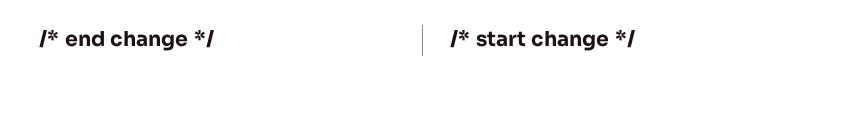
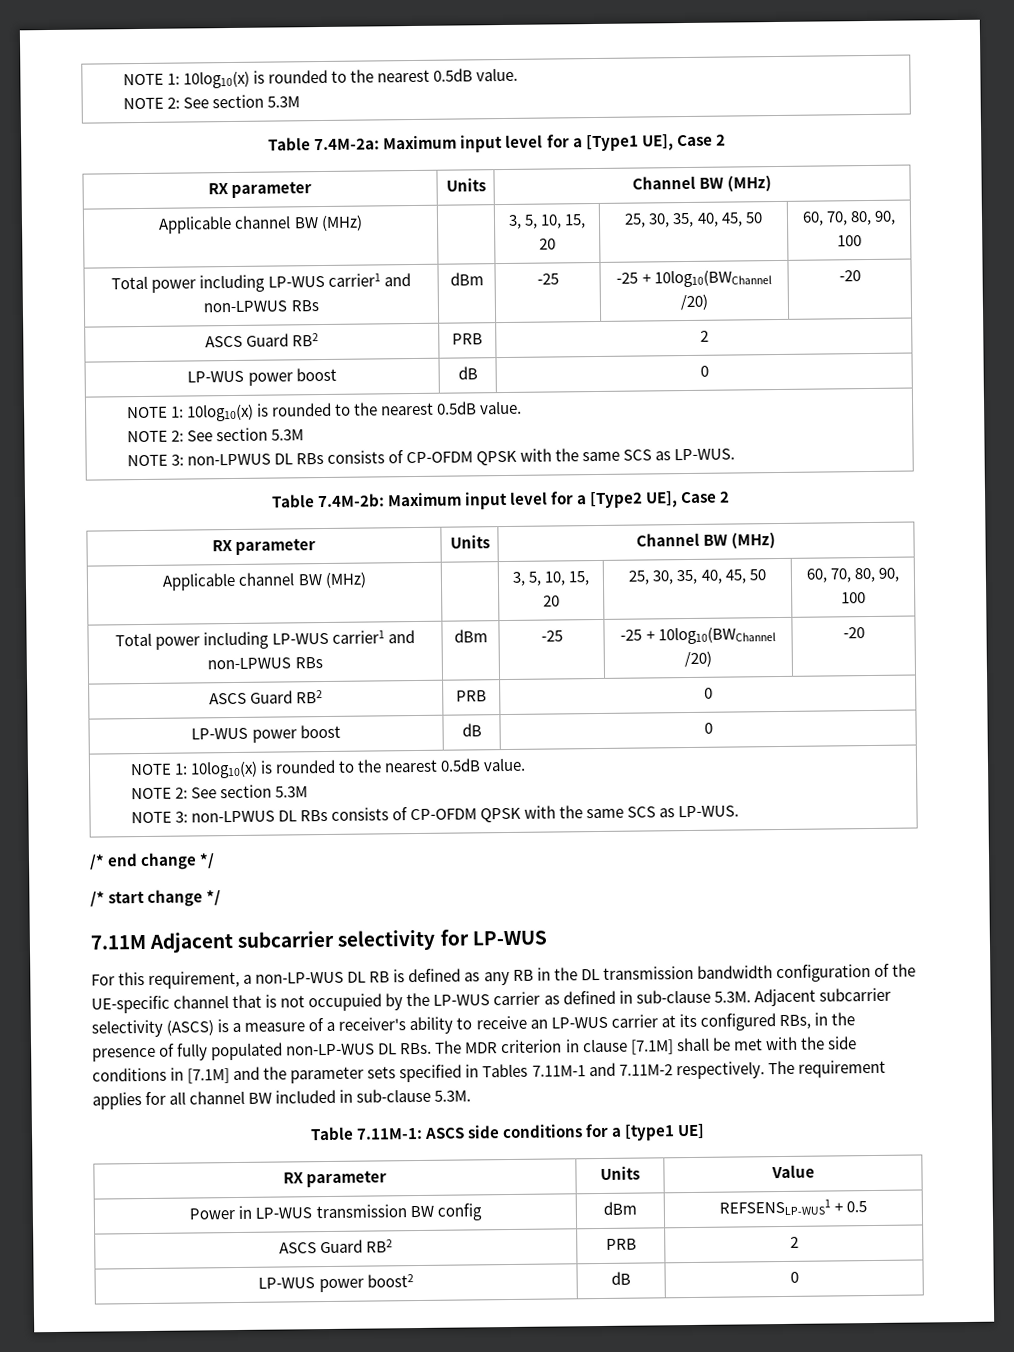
(39, 38) none -> [122,67,519,89] [122,94,300,110] [268,134,726,153] [207,181,313,198] [445,178,486,192] [631,175,773,192] [158,214,363,234] [507,214,587,229] [539,238,556,250] [624,212,763,228] [801,210,897,226] [837,235,862,247] [111,273,411,293] [203,300,319,313] [449,272,484,286] [536,273,559,285] [616,269,772,288] [680,293,708,311] [838,270,861,282] [204,333,320,348] [452,333,483,345] [699,330,709,342] [187,367,337,386] [457,366,478,380] [699,365,709,377] [126,400,523,422] [126,427,304,443] [126,448,736,467] [270,491,731,510] [211,538,317,555] [449,535,490,549] [635,532,777,549] [162,571,367,591] [511,571,591,586] [543,595,560,607] [628,569,766,585] [805,567,900,583] [841,592,866,604] [115,630,415,650] [207,657,323,670] [453,629,488,643] [540,630,563,642] [620,626,776,645] [684,650,712,668] [842,627,865,639] [208,690,324,705] [456,690,487,702] [703,687,713,699] [191,724,341,743] [461,723,482,737] [703,722,713,734] [129,757,527,779] [130,784,308,800] [130,805,740,824] NOTE 1: 10log10(x) is rounded to the nearest 0.5dB value. // NOTE 2: See section 5.3M // Table 7.4M-2a: Maximum input level for a [Type1 UE], Case 2 // RX parameter | Units | Channel BW (MHz) // Applicable channel BW (MHz) | | 3, 5, 10, 15, 20 | 25, 30, 35, 40, 45, 50 | 60, 70, 80, 90, 100 // Total power including LP-WUS carrier1 and non-LPWUS RBs | dBm | -25 | -25 + 10log10(BWChannel /20) | -20 // ASCS Guard RB2 | PRB | 2 // LP-WUS power boost | dB | 0 // NOTE 1: 10log10(x) is rounded to the nearest 0.5dB value. // NOTE 2: See section 5.3M // NOTE 3: non-LPWUS DL RBs consists of CP-OFDM QPSK with the same SCS as LP-WUS. // Table 7.4M-2b: Maximum input level for a [Type2 UE], Case 2 // RX parameter | Units | Channel BW (MHz) // Applicable channel BW (MHz) | | 3, 5, 10, 15, 20 | 25, 30, 35, 40, 45, 50 | 60, 70, 80, 90, 100 // Total power including LP-WUS carrier1 and non-LPWUS RBs | dBm | -25 | -25 + 10log10(BWChannel /20) | -20 // ASCS Guard RB2 | PRB | 0 // LP-WUS power boost | dB | 0 // NOTE 1: 10log10(x) is rounded to the nearest 0.5dB value. // NOTE 2: See section 5.3M // NOTE 3: non-LPWUS DL RBs consists of CP-OFDM QPSK with the same SCS as LP-WUS. //
(635, 38) none -> [90,929,547,953] [91,963,916,989] [91,987,891,1014] [91,1012,855,1038] [92,1036,857,1062] [92,1059,886,1084] [92,1088,472,1110] [309,1123,706,1141] [282,1170,388,1188] [600,1166,640,1181] [770,1164,815,1179] [189,1203,482,1221] [603,1201,637,1215] [718,1199,868,1216] [278,1239,394,1254] [605,1238,637,1250] [789,1236,799,1248] [258,1274,414,1293] [611,1271,631,1285] [789,1271,799,1283] // 7.11M Adjacent subcarrier selectivity for LP-WUS // For this requirement, a non-LP-WUS DL RB is defined as any RB in the DL transmission bandwidth configuration of the UE-specific channel that is not occupuied by the LP-WUS carrier as defined in sub-clause 5.3M. Adjacent subcarrier selectivity (ASCS) is a measure of a receiver's ability to receive an LP-WUS carrier at its configured RBs, in the presence of fully populated non-LP-WUS DL RBs. The MDR criterion in clause [7.1M] shall be met with the side conditions in [7.1M] and the parameter sets specified in Tables 7.11M-1 and 7.11M-2 respectively. The requirement applies for all channel BW included in sub-clause 5.3M. // Table 7.11M-1: ASCS side conditions for a [type1 UE] // RX parameter | Units | Value // Power in LP-WUS transmission BW config | dBm | REFSENSLP-WUS1 + 0.5 // ASCS Guard RB2 | PRB | 2 // LP-WUS power boost2 | dB | 0

